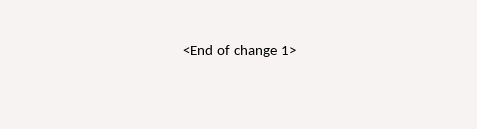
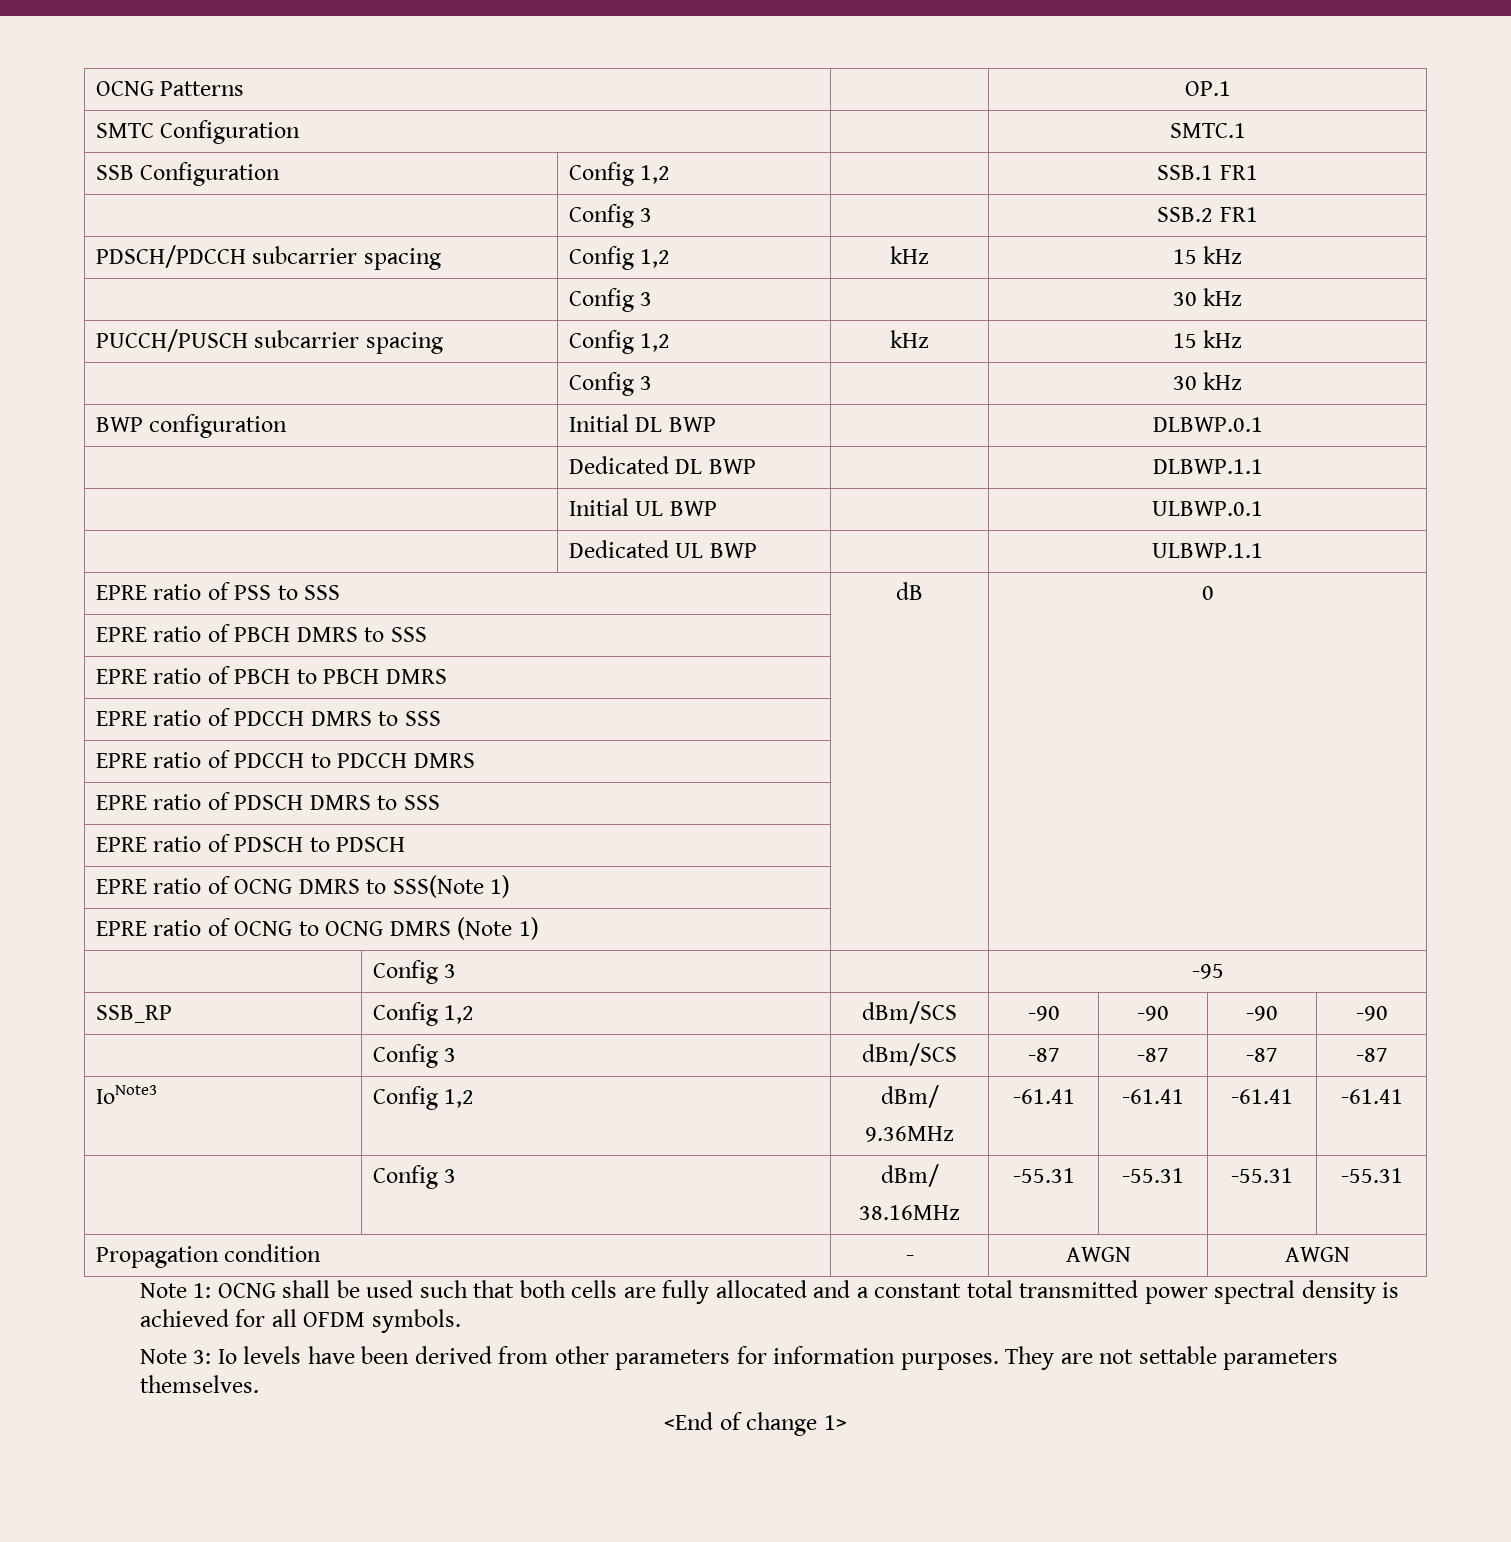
(183, 50) none -> [95,81,245,96] [1184,81,1231,96] [95,120,301,144] [1169,123,1246,138] [95,162,281,186] [568,162,671,186] [1157,165,1258,180] [568,204,653,228] [1157,207,1258,222] [95,245,441,270] [568,246,671,270] [890,246,929,264] [1172,246,1243,264] [568,288,653,312] [1172,288,1243,306] [95,329,443,354] [568,330,671,354] [890,330,929,348] [1172,330,1243,348] [568,372,653,396] [1172,372,1243,390] [95,414,288,438] [568,414,716,432] [1152,417,1263,432] [568,456,756,474] [1152,459,1263,474] [568,498,717,516] [1152,501,1263,516] [568,540,757,558] [1152,543,1263,558] [95,582,341,600] [896,582,923,600] [1201,586,1214,600] [95,624,427,642] [95,666,447,684] [95,708,441,726] [95,750,475,768] [95,792,440,810] [95,834,406,852] [95,875,511,898] [95,917,539,940] [372,960,457,984] [1191,964,1224,979] [95,1005,172,1023] [372,1002,475,1026] [862,1001,957,1024] [1027,1006,1060,1021] [1137,1006,1169,1021] [1246,1006,1278,1021] [1355,1006,1388,1021] [372,1044,457,1068] [862,1043,957,1066] [1027,1048,1060,1062] [1137,1048,1169,1062] [1246,1048,1278,1062] [1355,1048,1388,1062] [95,1085,157,1104] [372,1086,475,1110] [880,1085,939,1108] [865,1126,954,1142] [1012,1089,1075,1104] [1122,1089,1184,1104] [1231,1089,1293,1104] [1340,1089,1403,1104] [372,1165,457,1189] [880,1164,939,1187] [859,1205,960,1220] [1012,1168,1075,1183] [1122,1168,1184,1183] [1231,1168,1293,1183] [1340,1168,1403,1183] [95,1244,322,1268] [905,1255,914,1262] [1065,1247,1131,1262] [1284,1247,1350,1262] [139,1280,1400,1304] [139,1309,461,1333] [139,1346,1339,1370] [139,1375,259,1393] OCNG Patterns | | OP.1 // SMTC Configuration | | SMTC.1 // SSB Configuration | Config 1,2 | | SSB.1 FR1 // | Config 3 | | SSB.2 FR1 // PDSCH/PDCCH subcarrier spacing | Config 1,2 | kHz | 15 kHz // | Config 3 | | 30 kHz // PUCCH/PUSCH subcarrier spacing | Config 1,2 | kHz | 15 kHz // | Config 3 | | 30 kHz // BWP configuration | Initial DL BWP | | DLBWP.0.1 // | Dedicated DL BWP | | DLBWP.1.1 // | Initial UL BWP | | ULBWP.0.1 // | Dedicated UL BWP | | ULBWP.1.1 // EPRE ratio of PSS to SSS | dB | 0 // EPRE ratio of PBCH DMRS to SSS | | // EPRE ratio of PBCH to PBCH DMRS | | // EPRE ratio of PDCCH DMRS to SSS | | // EPRE ratio of PDCCH to PDCCH DMRS | | // EPRE ratio of PDSCH DMRS to SSS | | // EPRE ratio of PDSCH to PDSCH | | // EPRE ratio of OCNG DMRS to SSS(Note 1) | | // EPRE ratio of OCNG to OCNG DMRS (Note 1) | | // | Config 3 | | -95 // SSB_RP | Config 1,2 | dBm/SCS | -90 | -90 | -90 | -90 // | Config 3 | dBm/SCS | -87 | -87 | -87 | -87 // IoNote3 | Config 1,2 | dBm/ // 9.36MHz | -61.41 | -61.41 | -61.41 | -61.41 // | Config 3 | dBm/ // 38.16MHz | -55.31 | -55.31 | -55.31 | -55.31 // Propagation condition | - | AWGN | AWGN // Note 1: OCNG shall be used such that both cells are fully allocated and a constant total transmitted power spectral density is achieved for all OFDM symbols. // Note 3: Io levels have been derived from other parameters for information purposes. They are not settable parameters themselves. //

